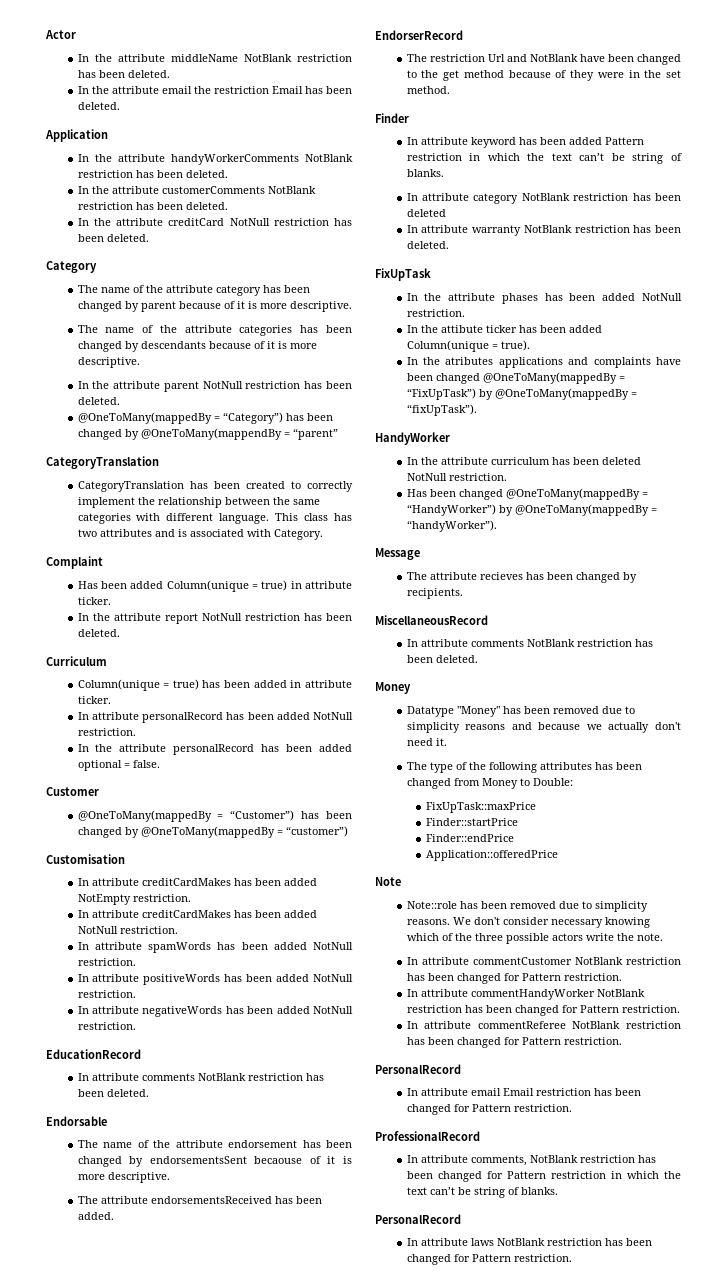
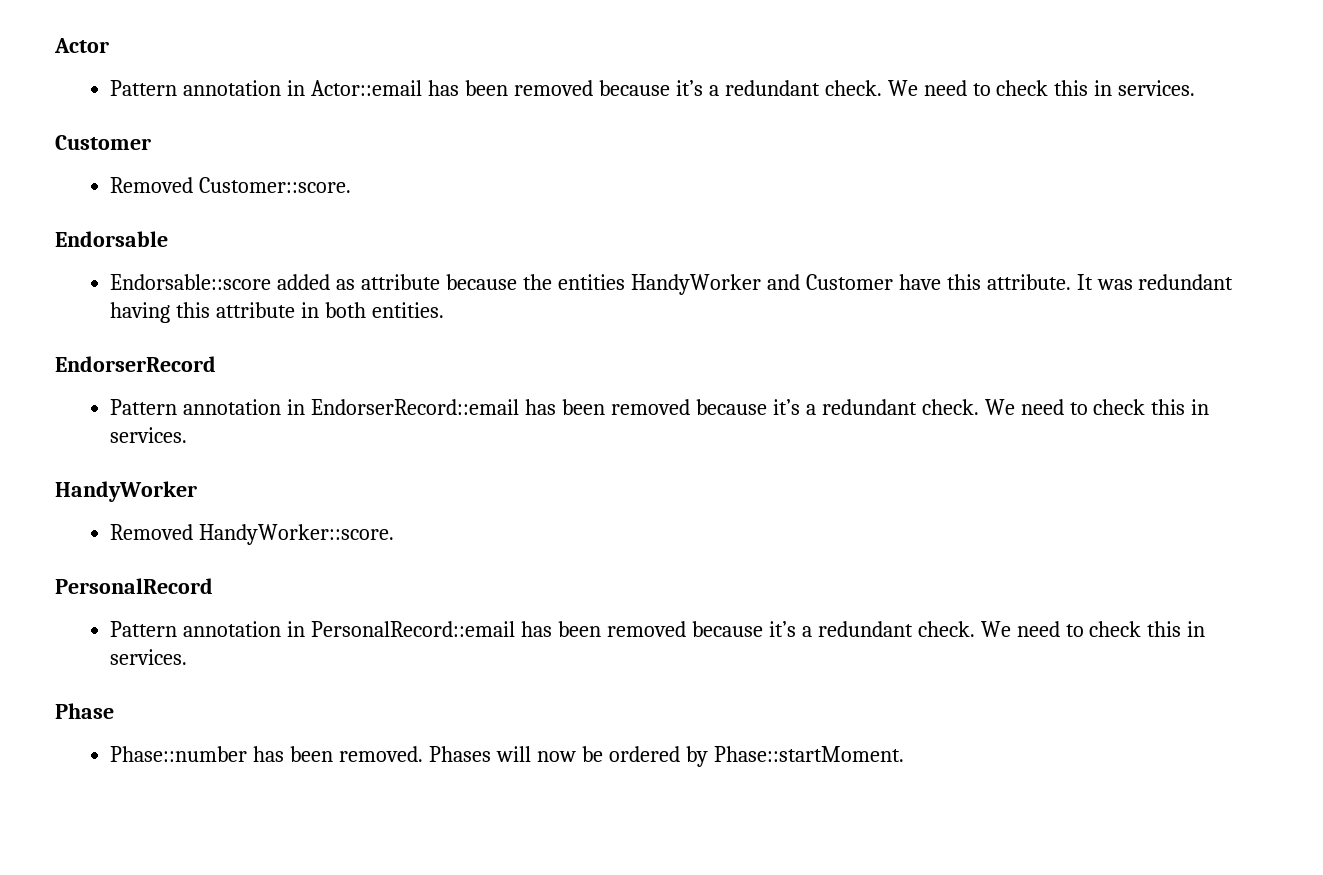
[77,54,352,62] [77,70,170,78] [77,86,352,94] [77,102,120,110] [45,129,108,142] [77,154,353,165] [77,170,228,178] [77,186,316,194] [77,202,228,210] [77,218,352,226] [77,234,149,242] [46,261,97,273] [77,285,310,296] [77,301,352,312] [77,325,352,336] [77,341,317,352] [77,357,140,368] [77,381,352,392] [77,397,120,405] [77,412,333,424] [77,428,338,440] [46,456,159,469] [77,481,353,492] [77,497,320,508] [77,513,352,524] [77,529,323,540] [46,556,103,569] [77,580,352,592] [77,597,111,605] [77,613,352,624] [77,629,120,637] [46,656,107,666] [77,679,352,691] [77,696,111,704] [77,712,353,723] [77,728,136,736] [77,744,352,755] [77,760,160,771] [46,787,99,796] [77,810,352,822] [77,826,348,838] [46,854,125,864] [77,878,317,886] [77,894,191,905] [77,910,317,918] [77,926,178,934] [77,942,353,953] [77,958,136,966] [77,974,353,985] [77,990,136,998] [77,1006,353,1017] [77,1022,136,1030] [46,1049,141,1059] [77,1073,324,1081] [77,1089,149,1097] [46,1116,107,1126] [77,1140,352,1148] [77,1156,352,1167] [77,1172,170,1183] [77,1196,322,1204] [77,1212,114,1220] [375,30,463,40] [406,54,681,65] [406,70,681,81] [406,86,450,94] [375,113,409,123] [406,137,644,148] [406,153,682,164] [406,169,444,177] [406,193,681,204] [406,209,446,217] [406,225,681,236] [406,241,449,249] [375,268,431,281] [406,293,682,304] [406,309,465,317] [406,325,602,333] [406,340,530,352] [406,357,681,368] [406,372,625,384] [406,388,637,400] [406,404,477,416] [375,432,450,445] [406,457,641,465] [406,473,507,481] [406,488,648,500] [406,504,657,516] [406,520,497,532] [375,548,420,560] [406,572,637,583] [406,588,463,599] [375,615,488,625] [406,639,653,647] [406,655,478,663] [375,682,411,694] [406,706,635,717] [406,722,681,733] [406,738,447,746] [406,762,642,773] [406,778,573,789] [425,802,536,813] [425,818,518,826] [425,834,514,842] [425,850,558,861] [375,877,401,886] [406,901,648,912] [406,917,650,928] [406,933,663,944] [406,957,681,965] [406,973,622,984] [406,989,645,1000] [406,1005,680,1016] [406,1021,681,1029] [406,1037,622,1048] [375,1064,461,1074] [406,1088,641,1096] [406,1104,572,1115] [375,1131,480,1141] [406,1155,656,1166] [406,1171,681,1182] [406,1187,558,1198] [375,1214,461,1224] [406,1238,652,1246] [406,1254,572,1265] In the attribute middleName NotBlank restriction has been deleted. // In the attribute email the restriction Email has been deleted. // Application // In the attribute handyWorkerComments NotBlank restriction has been deleted. // In the attribute customerComments NotBlank restriction has been deleted. // In the attribute creditCard NotNull restriction has been deleted. // Category // The name of the attribute category has been changed by parent because of it is more descriptive. // The name of the attribute categories has been changed by descendants because of it is more descriptive. // In the attribute parent NotNull restriction has been deleted. // @OneToMany(mappedBy = “Category”) has been changed by @OneToMany(mappendBy = “parent” // CategoryTranslation // CategoryTranslation has been created to correctly implement the relationship between the same categories with different language. This class has two attributes and is associated with Category. // Complaint // Has been added Column(unique = true) in attribute ticker. // In the attribute report NotNull restriction has been deleted. // Curriculum // Column(unique = true) has been added in attribute ticker. // In attribute personalRecord has been added NotNull restriction. // In the attribute personalRecord has been added optional = false. // Customer // @OneToMany(mappedBy = “Customer”) has been changed by @OneToMany(mappedBy = “customer”) // Customisation // In attribute creditCardMakes has been added NotEmpty restriction. // In attribute creditCardMakes has been added NotNull restriction. // In attribute spamWords has been added NotNull restriction. // In attribute positiveWords has been added NotNull restriction. // In attribute negativeWords has been added NotNull restriction. // EducationRecord // In attribute comments NotBlank restriction has been deleted. // Endorsable // The name of the attribute endorsement has been changed by endorsementsSent becaouse of it is more descriptive. // The attribute endorsementsReceived has been added. // EndorserRecord // The restriction Url and NotBlank have been changed to the get method because of they were in the set method. // Finder // In attribute keyword has been added Pattern restriction in which the text can’t be string of blanks. // In attribute category NotBlank restriction has been deleted // In attribute warranty NotBlank restriction has been deleted. // FixUpTask // In the attribute phases has been added NotNull restriction. // In the attibute ticker has been added Column(unique = true). // In the atributes applications and complaints have been changed @OneToMany(mappedBy = “FixUpTask”) by @OneToMany(mappedBy = “fixUpTask”). // HandyWorker // In the attribute curriculum has been deleted NotNull restriction. // Has been changed @OneToMany(mappedBy = “HandyWorker”) by @OneToMany(mappedBy = “handyWorker”). // Message // The attribute recieves has been changed by recipients. // MiscellaneousRecord // In attribute comments NotBlank restriction has been deleted. // Money // Datatype "Money" has been removed due to simplicity reasons and because we actually don't need it. // The type of the following attributes has been changed from Money to Double: // FixUpTask::maxPrice // Finder::startPrice // Finder::endPrice // Application::offeredPrice // Note // Note::role has been removed due to simplicity reasons. We don't consider necessary knowing which of the three possible actors write the note. // In attribute commentCustomer NotBlank restriction has been changed for Pattern restriction. // In attribute commentHandyWorker NotBlank restriction has been changed for Pattern restriction. // In attribute commentReferee NotBlank restriction has been changed for Pattern restriction. // PersonalRecord // In attribute email Email restriction has been changed for Pattern restriction. // ProfessionalRecord // In attribute comments, NotBlank restriction has been changed for Pattern restriction in which the text can’t be string of blanks. // PersonalRecord // In attribute laws NotBlank restriction has been changed for Pattern restriction. -> [110,80,1196,96] [55,135,151,150] [110,177,352,193] [55,231,168,247] [110,274,1234,295] [110,302,445,323] [55,356,216,372] [110,399,1210,415] [110,427,188,443] [55,481,197,502] [110,524,395,545] [55,578,213,594] [110,621,1206,637] [110,649,188,665] [55,703,114,719] [110,746,904,767] Pattern annotation in Actor::email has been removed because it’s a redundant check. We need to check this in services. // Customer // Removed Customer::score. // Endorsable // Endorsable::score added as attribute because the entities HandyWorker and Customer have this attribute. It was redundant having this attribute in both entities. // EndorserRecord // Pattern annotation in EndorserRecord::email has been removed because it’s a redundant check. We need to check this in services. // HandyWorker // Removed HandyWorker::score. // PersonalRecord // Pattern annotation in PersonalRecord::email has been removed because it’s a redundant check. We need to check this in services. // Phase // Phase::number has been removed. Phases will now be ordered by Phase::startMoment.

